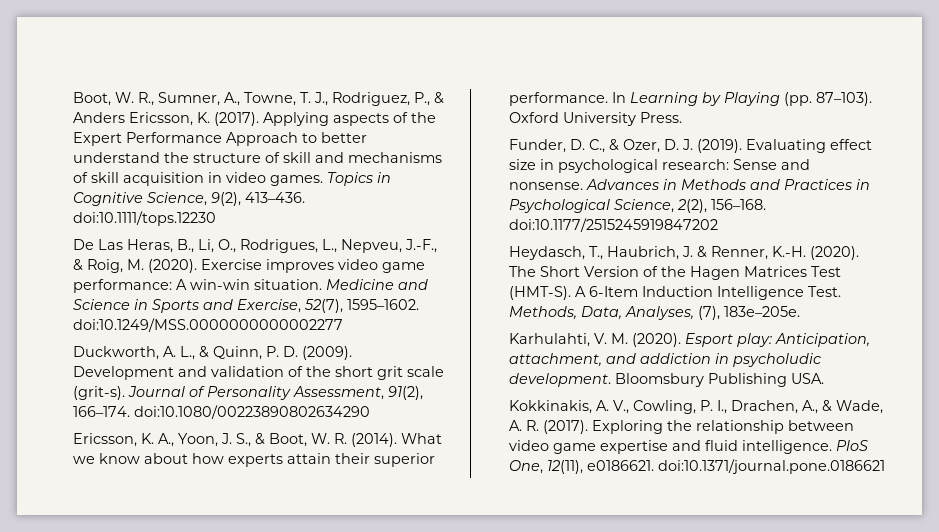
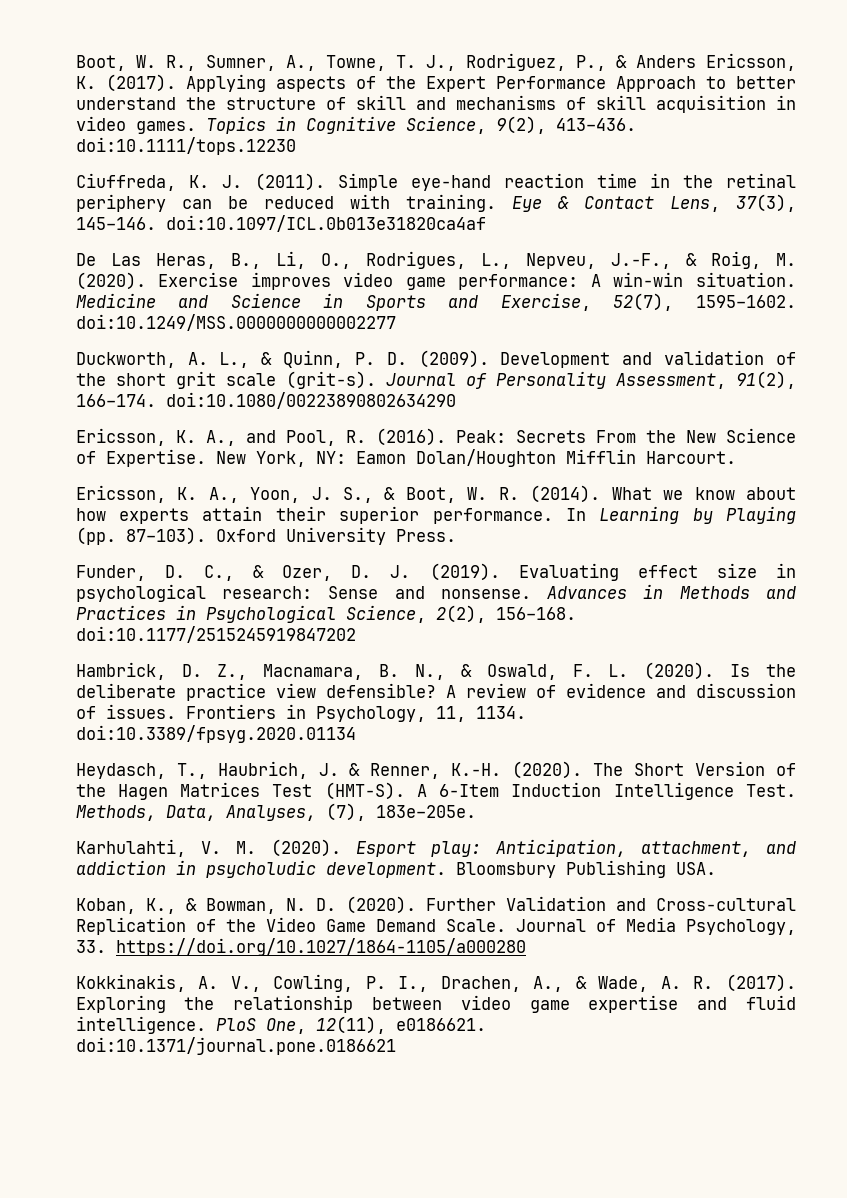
(216, 218) none -> [75,173,796,191] [75,194,796,212] [75,215,486,232] // Ciuffreda, K. J. (2011). Simple eye-hand reaction time in the retinal periphery can be reduced with training. Eye & Contact Lens, 37(3), 145–146. doi:10.1097/ICL.0b013e31820ca4af
(370, 412) none -> [75,428,797,446] [75,449,736,467] // Ericsson, K. A., and Pool, R. (2016). Peak: Secrets From the New Science of Expertise. New York, NY: Eamon Dolan/Houghton Mifflin Harcourt.
(718, 225) none -> [75,662,797,680] [75,683,796,701] [75,704,526,722] [75,725,356,743] // Hambrick, D. Z., Macnamara, B. N., & Oswald, F. L. (2020). Is the deliberate practice view defensible? A review of evidence and discussion of issues. Frontiers in Psychology, 11, 1134. doi:10.3389/fpsyg.2020.01134
(824, 378) none -> [75,896,796,914] [75,917,796,935] [75,938,526,956] // Koban, K., & Bowman, N. D. (2020). Further Validation and Cross-cultural Replication of the Video Game Demand Scale. Journal of Media Psychology, 33. https://doi.org/10.1027/1864-1105/a000280

